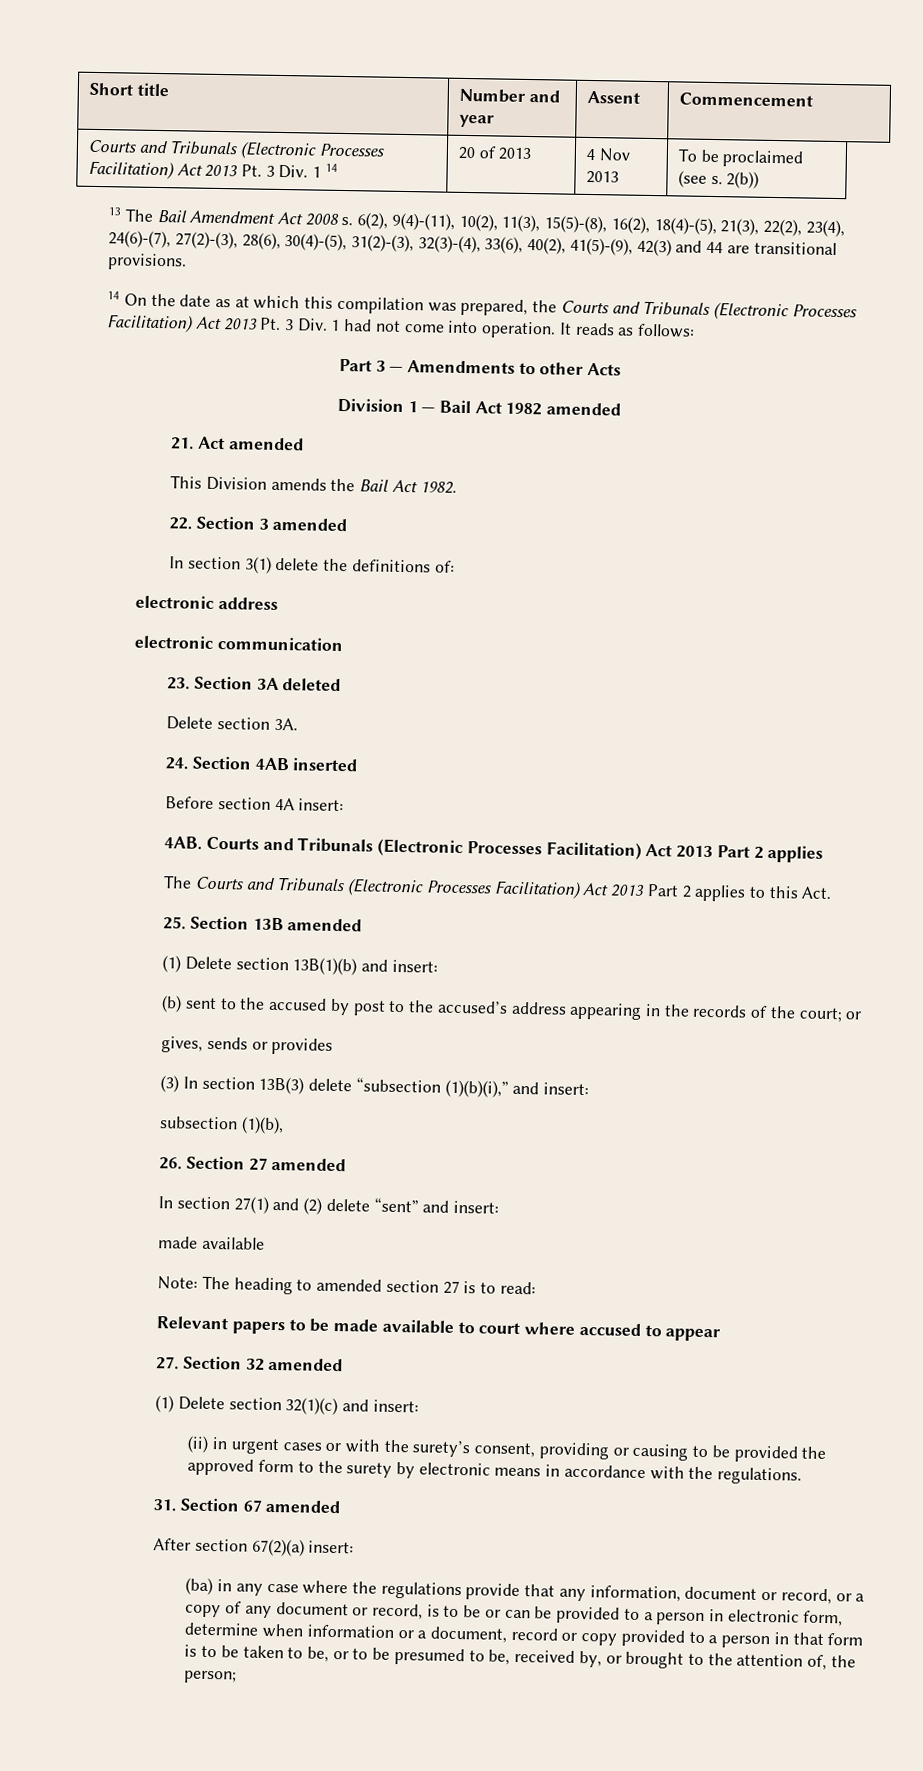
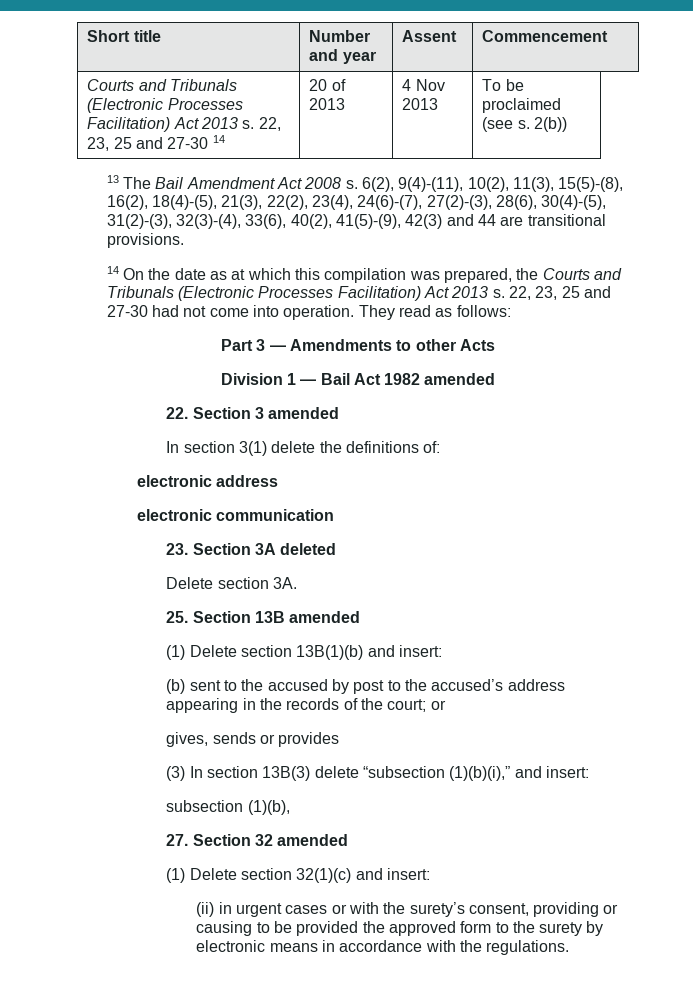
[241,164,322,179] Pt. 3 Div. 1 -> [242,117,281,131] [87,137,209,151] s. 22, 23, 25 and 27-30
[259,317,341,332] Pt. 3 Div. 1 -> [492,286,612,300] [106,305,148,317] s. 22, 23, 25 and 27-30
[558,322,615,336] It reads -> [358,305,432,320] They read
[171,436,304,451] [170,475,457,494] // 21. Act amended // This Division amends the Bail Act 1982. -> (496, 379) none
[165,755,359,772] [165,796,345,812] [164,836,824,863] [163,875,833,902] // 24. Section 4AB inserted // Before section 4A insert: // 4AB. Courts and Tribunals (Electronic Processes Facilitation) Act 2013 Part 2 applies // The Courts and Tribunals (Electronic Processes Facilitation) Act 2013 Part 2 applies to this Act. -> (298, 583) none
[159,1155,347,1172] [158,1196,500,1215] [158,1236,266,1250] [157,1275,536,1295] [156,1316,722,1342] // 26. Section 27 amended // In section 27(1) and (2) delete “sent” and insert: // made available // Note: The heading to amended section 27 is to read: // Relevant papers to be made available to court where accused to appear -> (290, 807) none
[153,1497,341,1514] [153,1538,355,1557] [185,1577,866,1605] [185,1601,844,1627] [184,1622,864,1649] [184,1644,856,1671] [184,1670,238,1684] // 31. Section 67 amended // After section 67(2)(a) insert: // (ba) in any case where the regulations provide that any information, document or record, or a copy of any document or record, is to be or can be provided to a person in electronic form, determine when information or a document, record or copy provided to a person in that form is to be taken to be, or to be presumed to be, received by, or brought to the attention of, the person; -> (570, 947) none

